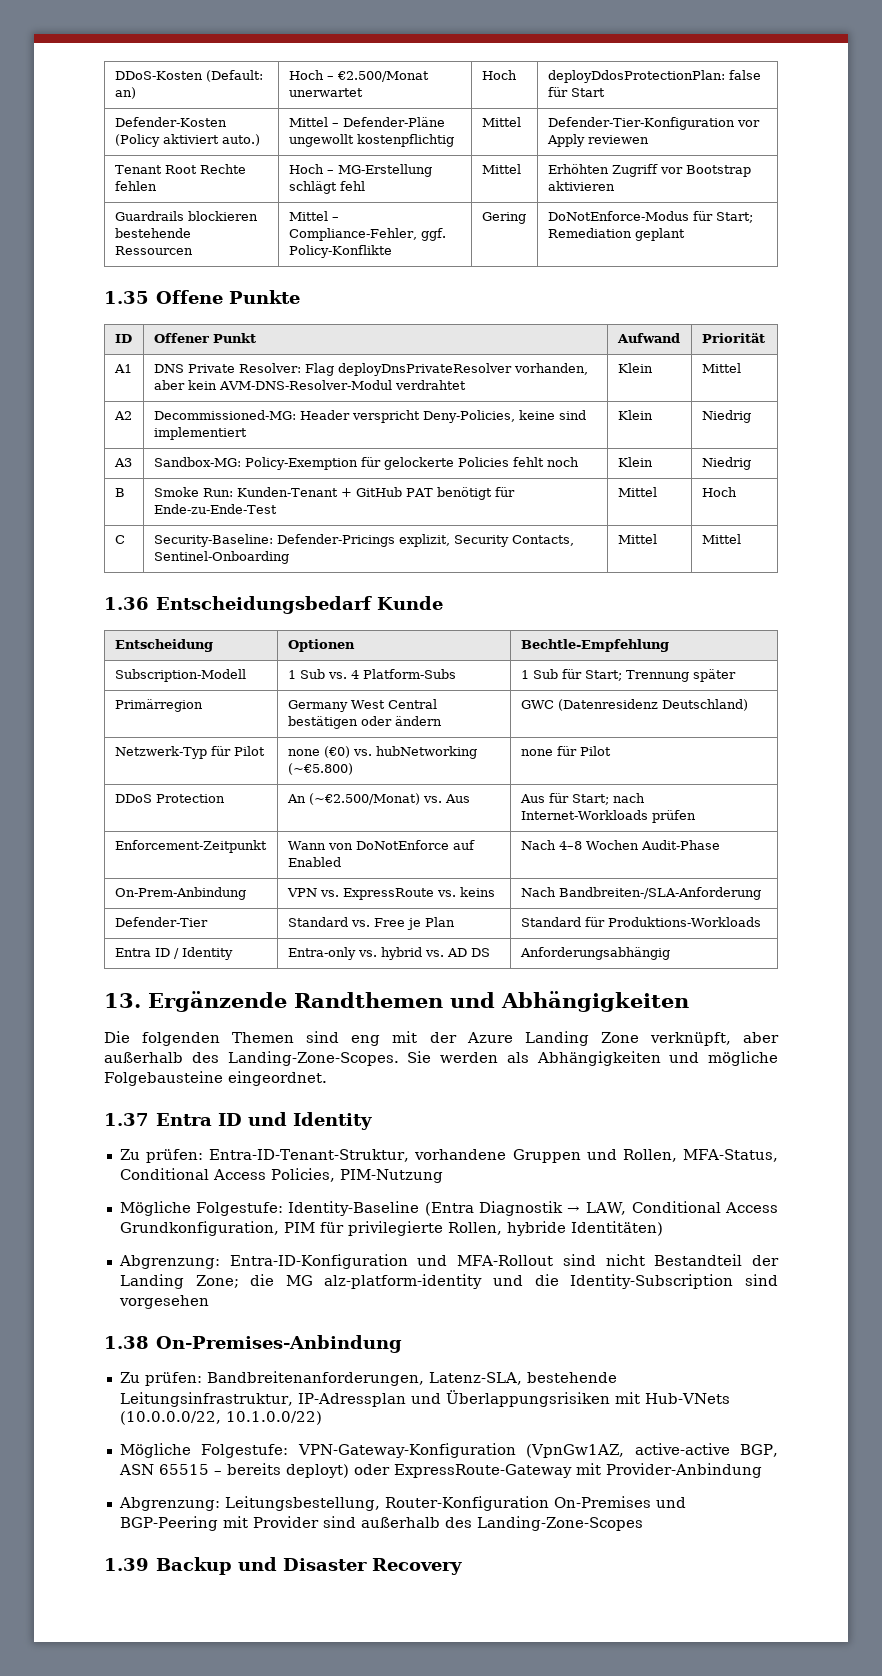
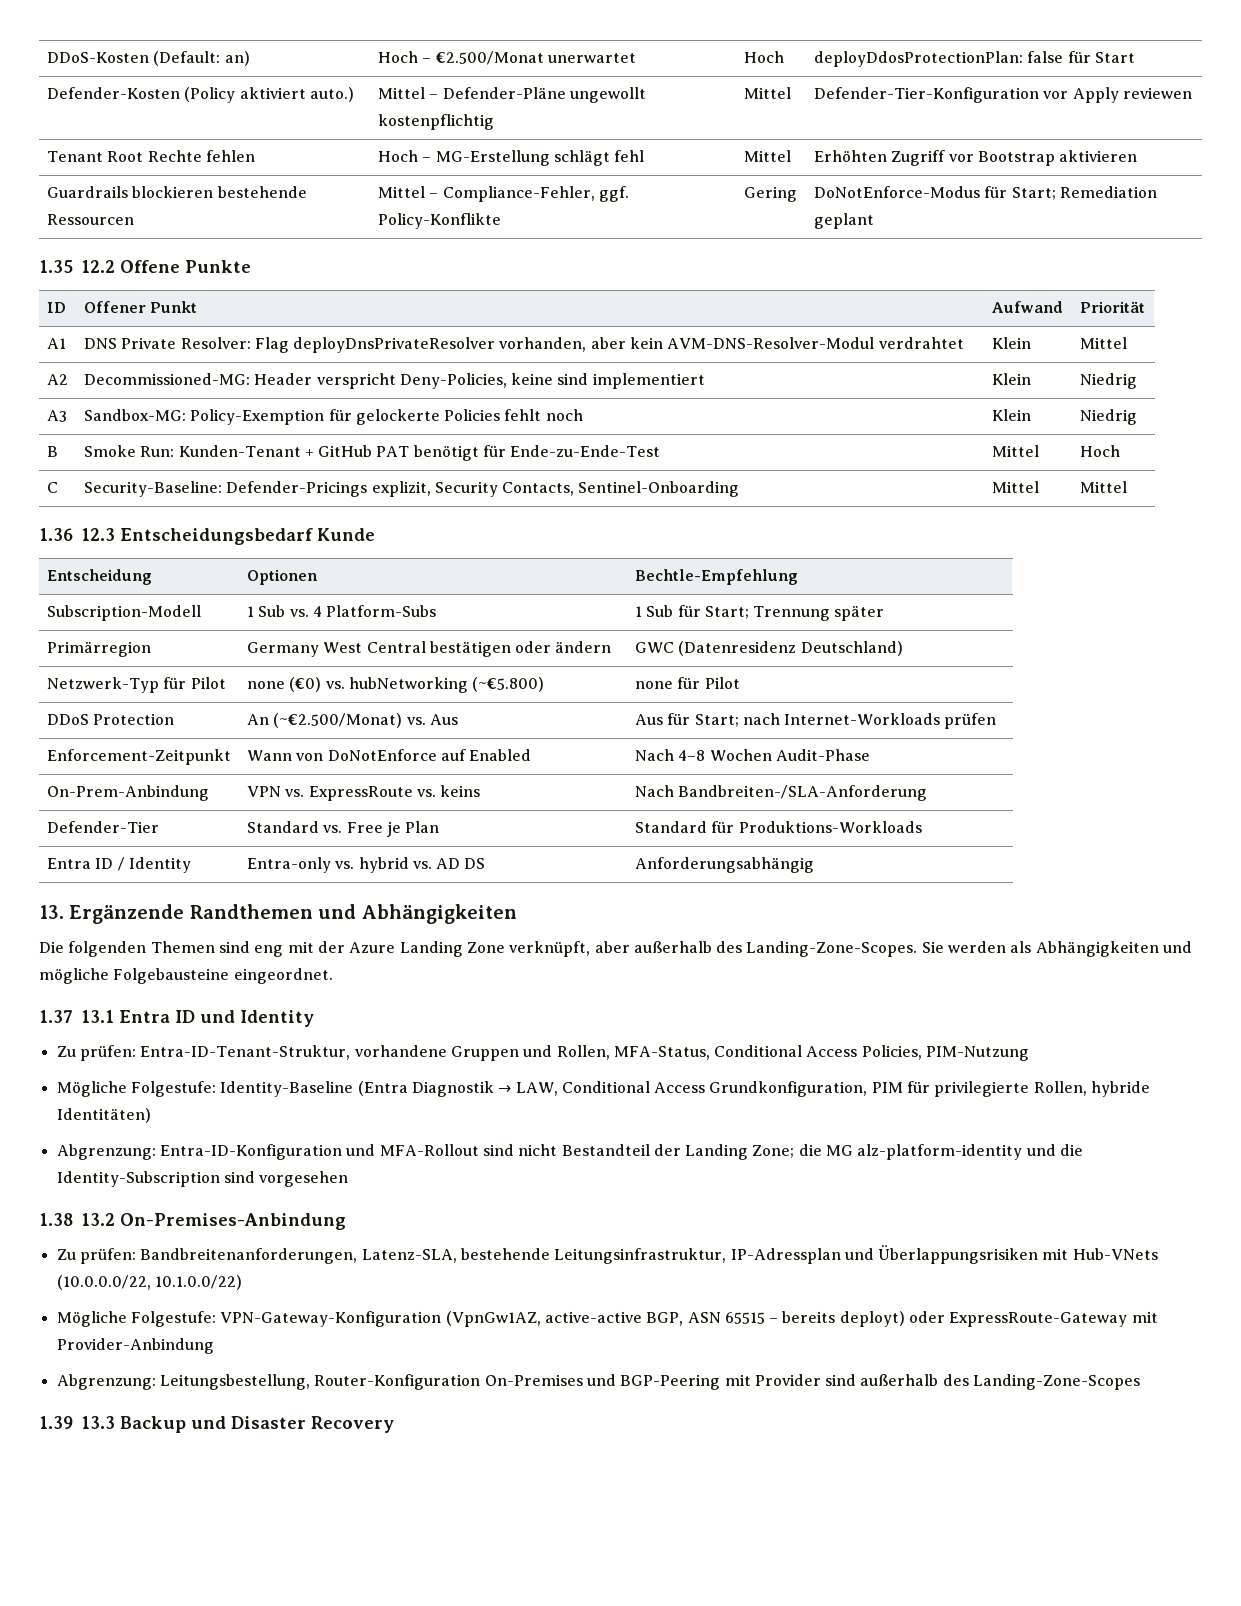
(149, 297) none -> [81,260,115,273] 12.2
(149, 603) none -> [81,528,115,541] 12.3
(149, 1119) none -> [81,1010,114,1023] 13.1
(149, 1342) none -> [81,1213,115,1226] 13.2
(149, 1564) none -> [81,1416,115,1429] 13.3

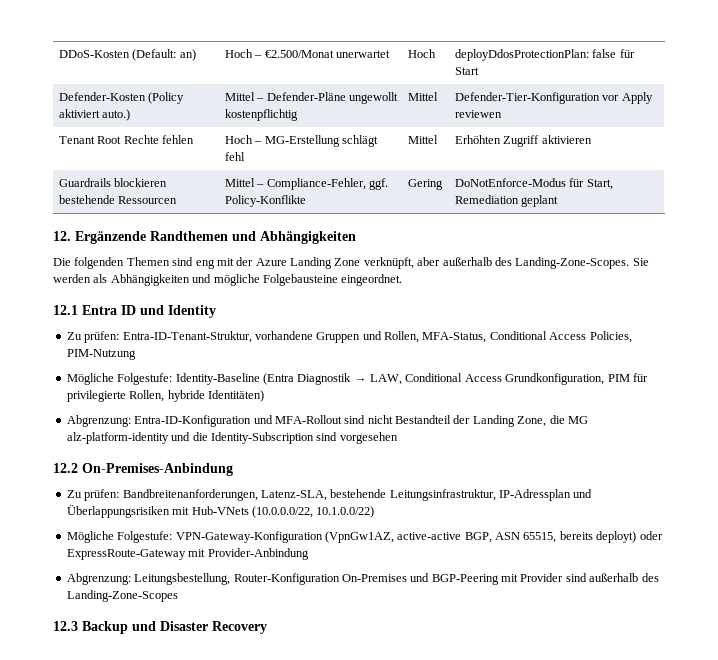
[948,151,1055,166] vor Bootstrap -> (540, 141) none
[1011,187,1056,200] Start; -> [586,179,613,190] Start,
[39,260,251,273] [46,302,66,313] [83,301,198,313] [991,301,1063,313] [1079,301,1145,313] [46,338,66,349] [83,337,964,353] [991,337,1031,349] [1079,337,1127,349] [46,374,68,385] [83,373,705,389] [991,373,1031,385] [1079,373,1137,389] [46,410,67,422] [83,409,583,425] [991,409,1031,421] [1079,409,1137,425] [46,446,58,457] [83,445,661,461] [991,445,1039,457] [1079,445,1120,457] [46,482,58,493] [83,481,740,497] [991,481,1039,493] [1079,481,1127,493] [39,528,375,545] [46,569,152,585] [246,569,318,585] [634,569,798,585] [46,605,201,621] [246,605,437,617] [634,605,885,621] [46,641,151,657] [246,641,612,657] [634,641,903,656] [46,677,226,693] [246,677,545,693] [634,677,740,689] [46,713,175,725] [246,713,458,728] [634,713,997,729] [46,749,231,765] [246,749,532,761] [634,749,870,761] [46,785,209,801] [246,785,481,801] [634,785,928,801] [46,821,159,833] [246,821,440,837] [634,821,922,833] [46,857,191,873] [246,857,486,873] [634,857,814,873] [39,905,64,919] 1.35 12.2 Offene Punkte // ID | Offener Punkt | Aufwand | Priorität // A1 | DNS Private Resolver: Flag deployDnsPrivateResolver vorhanden, aber kein AVM-DNS-Resolver-Modul verdrahtet | Klein | Mittel // A2 | Decommissioned-MG: Header verspricht Deny-Policies, keine sind implementiert | Klein | Niedrig // A3 | Sandbox-MG: Policy-Exemption für gelockerte Policies fehlt noch | Klein | Niedrig // B | Smoke Run: Kunden-Tenant + GitHub PAT benötigt für Ende-zu-Ende-Test | Mittel | Hoch // C | Security-Baseline: Defender-Pricings explizit, Security Contacts, Sentinel-Onboarding | Mittel | Mittel // 1.36 12.3 Entscheidungsbedarf Kunde // Entscheidung | Optionen | Bechtle-Empfehlung // Subscription-Modell | 1 Sub vs. 4 Platform-Subs | 1 Sub für Start; Trennung später // Primärregion | Germany West Central bestätigen oder ändern | GWC (Datenresidenz Deutschland) // Netzwerk-Typ für Pilot | none (€0) vs. hubNetworking (~€5.800) | none für Pilot // DDoS Protection | An (~€2.500/Monat) vs. Aus | Aus für Start; nach Internet-Workloads prüfen // Enforcement-Zeitpunkt | Wann von DoNotEnforce auf Enabled | Nach 4–8 Wochen Audit-Phase // On-Prem-Anbindung | VPN vs. ExpressRoute vs. keins | Nach Bandbreiten-/SLA-Anforderung // Defender-Tier | Standard vs. Free je Plan | Standard für Produktions-Workloads // Entra ID / Identity | Entra-only vs. hybrid vs. AD DS | Anforderungsabhängig // 13. -> [53,231,71,241] 12.
[39,1010,114,1023] 1.37 13.1 -> [53,305,78,315] 12.1
[752,1145,795,1158] Zone; -> [517,416,547,427] Zone,
[39,1213,115,1226] 1.38 13.2 -> [53,463,78,473] 12.2
[724,1312,779,1324] 65515 – -> [523,532,557,543] 65515,
[39,1416,115,1429] 1.39 13.3 -> [53,621,78,631] 12.3

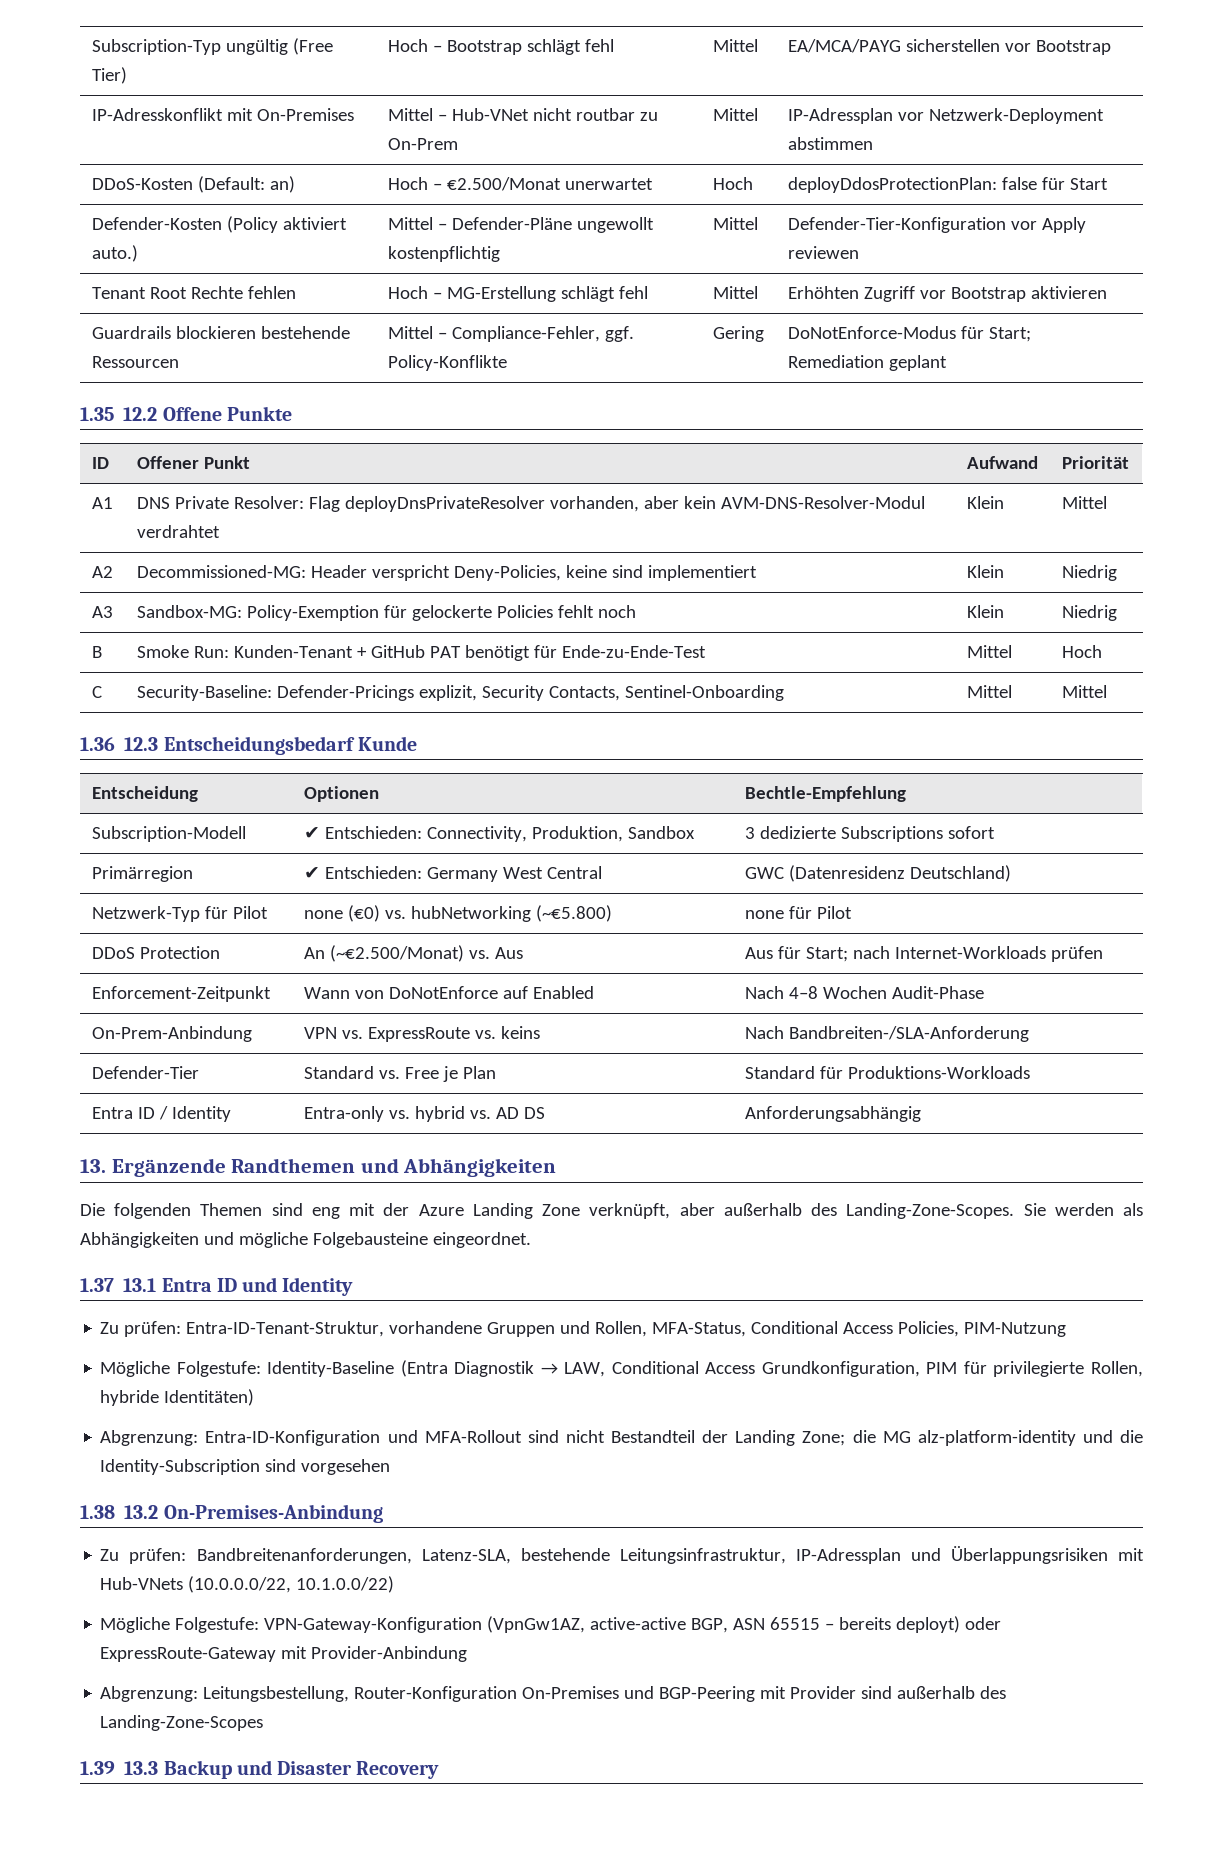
(58, 54) none -> [91,38,333,55] [91,67,127,84] [387,39,614,55] [712,39,758,52] [787,39,1111,55] [91,108,354,121] [387,108,658,121] [387,138,458,150] [712,108,758,121] [787,108,1104,124] [787,137,873,150] Subscription-Typ ungültig (Free Tier) | Hoch – Bootstrap schlägt fehl | Mittel | EA/MCA/PAYG sicherstellen vor Bootstrap // IP-Adresskonflikt mit On-Premises | Mittel – Hub-VNet nicht routbar zu On-Prem | Mittel | IP-Adressplan vor Netzwerk-Deployment abstimmen //
(540, 141) none -> [919,287,1026,302] vor Bootstrap
[586,179,613,190] Start, -> [988,327,1031,342] Start;
[53,231,71,241] 12. -> [80,406,292,421] [91,457,109,469] [136,456,250,469] [966,456,1038,469] [1061,456,1129,469] [91,497,113,509] [136,496,925,512] [136,525,220,538] [966,496,1004,509] [1061,496,1107,509] [91,566,113,578] [136,565,757,581] [966,565,1004,578] [1061,565,1117,581] [91,606,113,618] [136,605,636,621] [966,605,1004,618] [1061,605,1117,621] [91,646,102,658] [136,645,706,661] [966,645,1012,658] [1061,645,1102,658] [91,686,102,698] [136,685,784,701] [966,685,1012,698] [1061,685,1107,698] [80,736,417,755] [91,786,198,802] [303,786,379,802] [744,786,906,802] [91,826,246,842] [303,826,695,842] [744,826,995,842] [91,866,193,882] [303,866,602,882] [744,865,1011,882] [91,906,268,922] [303,905,612,922] [744,906,852,919] [91,946,220,959] [303,945,523,962] [744,946,1103,962] [91,986,271,1002] [303,986,594,999] [744,986,984,999] [91,1026,252,1042] [303,1026,540,1042] [744,1026,1029,1042] [91,1066,199,1079] [303,1066,496,1082] [744,1066,1030,1079] [91,1106,231,1122] [303,1106,545,1122] [744,1106,921,1122] [80,1159,106,1173] 1.35 12.2 Offene Punkte // ID | Offener Punkt | Aufwand | Priorität // A1 | DNS Private Resolver: Flag deployDnsPrivateResolver vorhanden, aber kein AVM-DNS-Resolver-Modul verdrahtet | Klein | Mittel // A2 | Decommissioned-MG: Header verspricht Deny-Policies, keine sind implementiert | Klein | Niedrig // A3 | Sandbox-MG: Policy-Exemption für gelockerte Policies fehlt noch | Klein | Niedrig // B | Smoke Run: Kunden-Tenant + GitHub PAT benötigt für Ende-zu-Ende-Test | Mittel | Hoch // C | Security-Baseline: Defender-Pricings explizit, Security Contacts, Sentinel-Onboarding | Mittel | Mittel // 1.36 12.3 Entscheidungsbedarf Kunde // Entscheidung | Optionen | Bechtle-Empfehlung // Subscription-Modell | ✔ Entschieden: Connectivity, Produktion, Sandbox | 3 dedizierte Subscriptions sofort // Primärregion | ✔ Entschieden: Germany West Central | GWC (Datenresidenz Deutschland) // Netzwerk-Typ für Pilot | none (€0) vs. hubNetworking (~€5.800) | none für Pilot // DDoS Protection | An (~€2.500/Monat) vs. Aus | Aus für Start; nach Internet-Workloads prüfen // Enforcement-Zeitpunkt | Wann von DoNotEnforce auf Enabled | Nach 4–8 Wochen Audit-Phase // On-Prem-Anbindung | VPN vs. ExpressRoute vs. keins | Nach Bandbreiten-/SLA-Anforderung // Defender-Tier | Standard vs. Free je Plan | Standard für Produktions-Workloads // Entra ID / Identity | Entra-only vs. hybrid vs. AD DS | Anforderungsabhängig // 13.
[53,305,78,315] 12.1 -> [80,1278,157,1292] 1.37 13.1
[517,416,547,427] Zone, -> [802,1431,846,1446] Zone;
[53,463,78,473] 12.2 -> [80,1505,159,1519] 1.38 13.2
[523,532,557,543] 65515, -> [770,1617,835,1630] 65515 –
[53,621,78,631] 12.3 -> [80,1761,159,1775] 1.39 13.3

